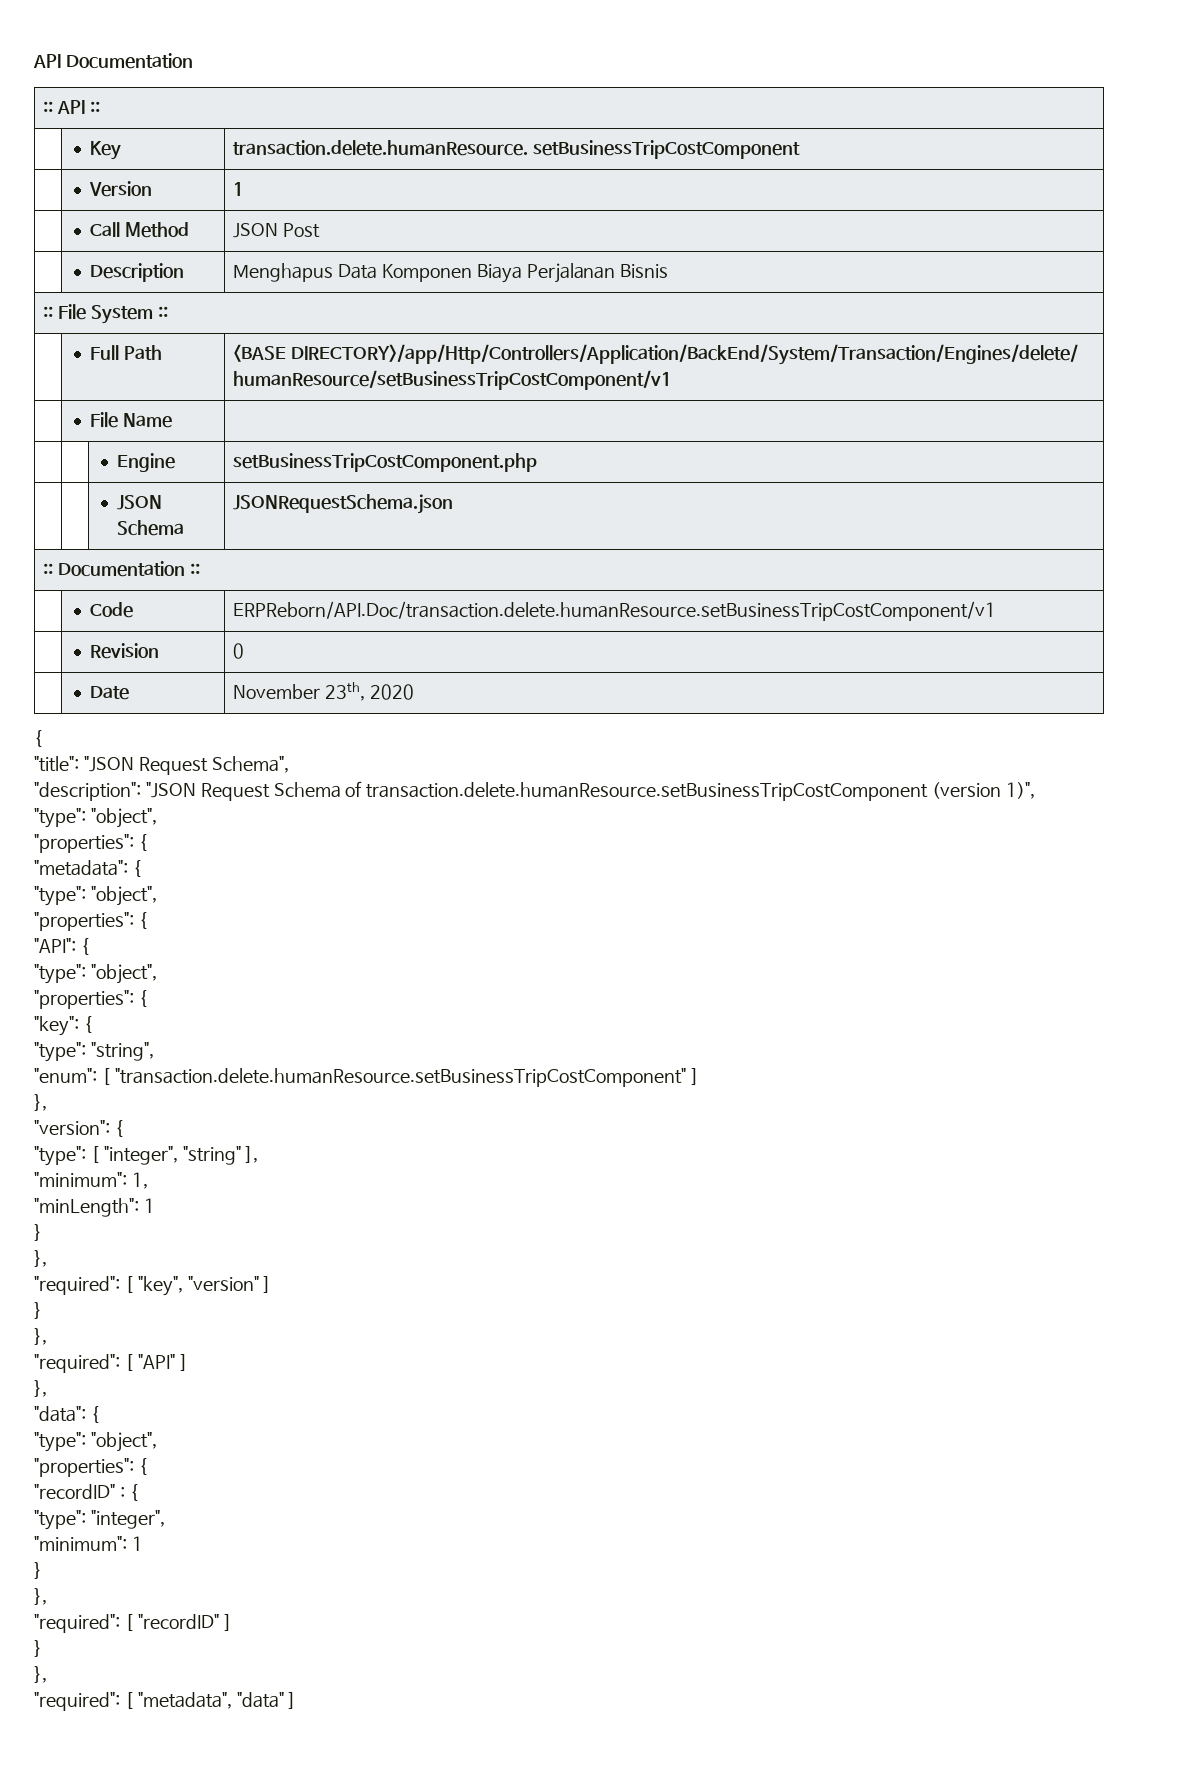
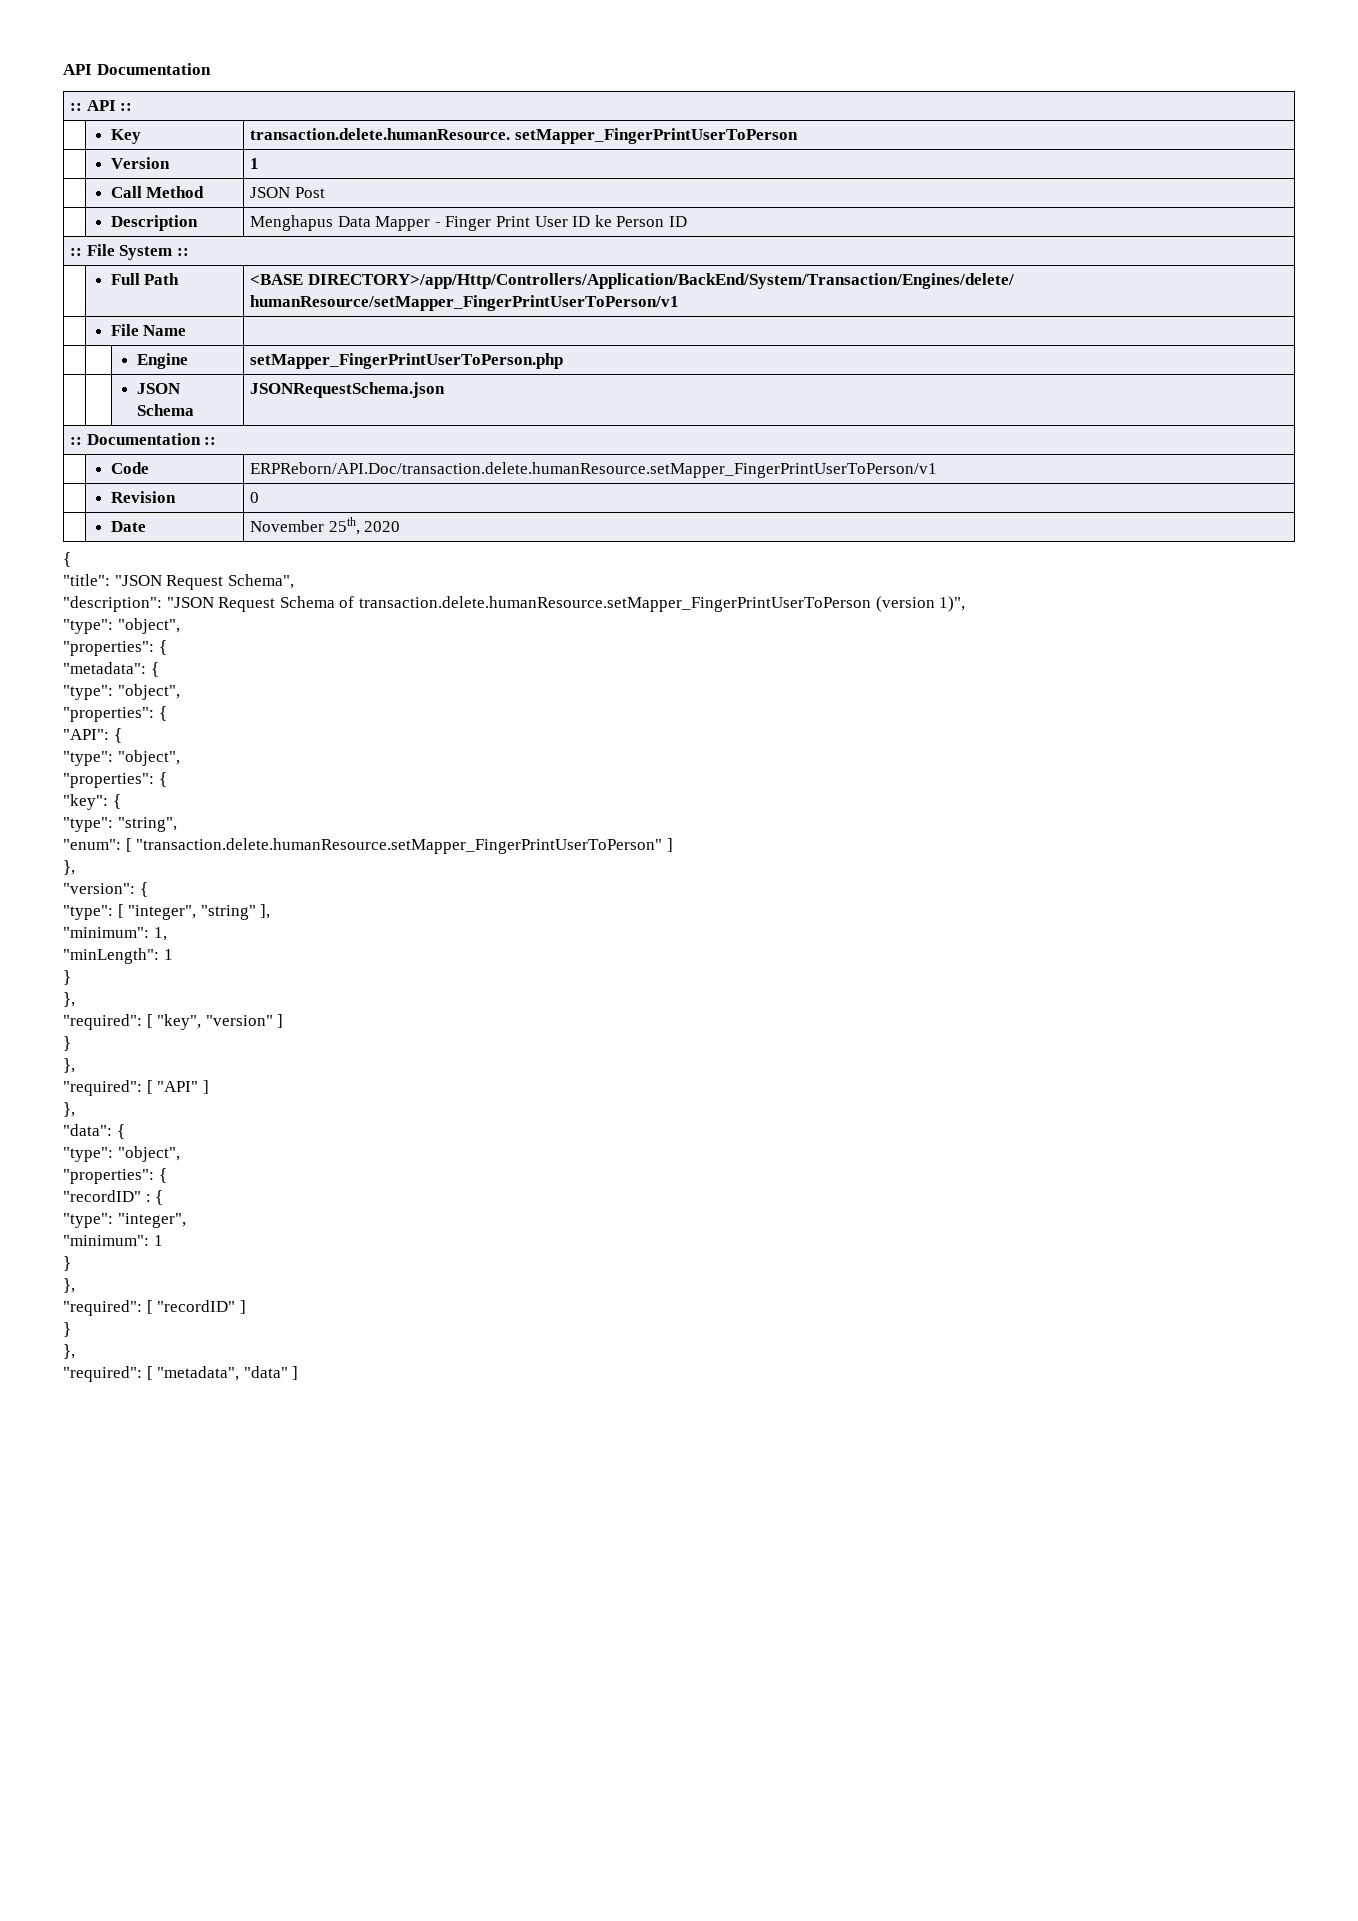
[532,140,800,159] setBusinessTripCostComponent -> [514,128,798,144] setMapper_FingerPrintUserToPerson
[381,263,669,283] Komponen Biaya Perjalanan Bisnis -> [375,215,688,231] Mapper - Finger Print User ID ke Person ID
[233,370,673,390] humanResource/setBusinessTripCostComponent/v1 -> [250,295,680,311] humanResource/setMapper_FingerPrintUserToPerson/v1
[233,453,538,472] setBusinessTripCostComponent.php -> [250,353,564,369] setMapper_FingerPrintUserToPerson.php
[233,601,997,621] ERPReborn/API.Doc/transaction.delete.humanResource.setBusinessTripCostComponent/v1 -> [250,462,938,478] ERPReborn/API.Doc/transaction.delete.humanResource.setMapper_FingerPrintUserToPerson/v1
[324,682,365,701] 23th, -> [328,517,360,535] 25th,
[366,782,929,801] transaction.delete.humanResource.setBusinessTripCostComponent -> [358,596,871,612] transaction.delete.humanResource.setMapper_FingerPrintUserToPerson
[114,1068,686,1087] "transaction.delete.humanResource.setBusinessTripCostComponent" -> [136,838,663,854] "transaction.delete.humanResource.setMapper_FingerPrintUserToPerson"

